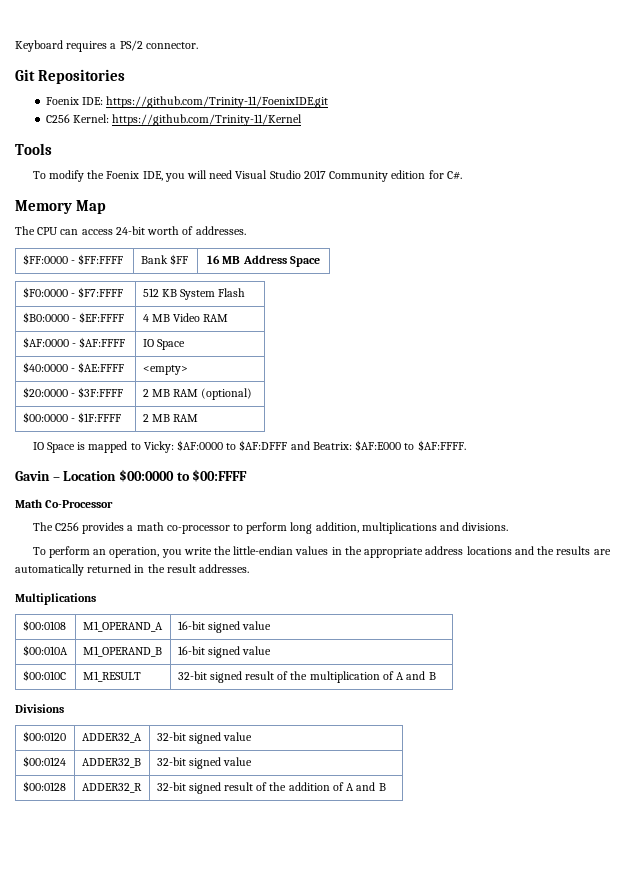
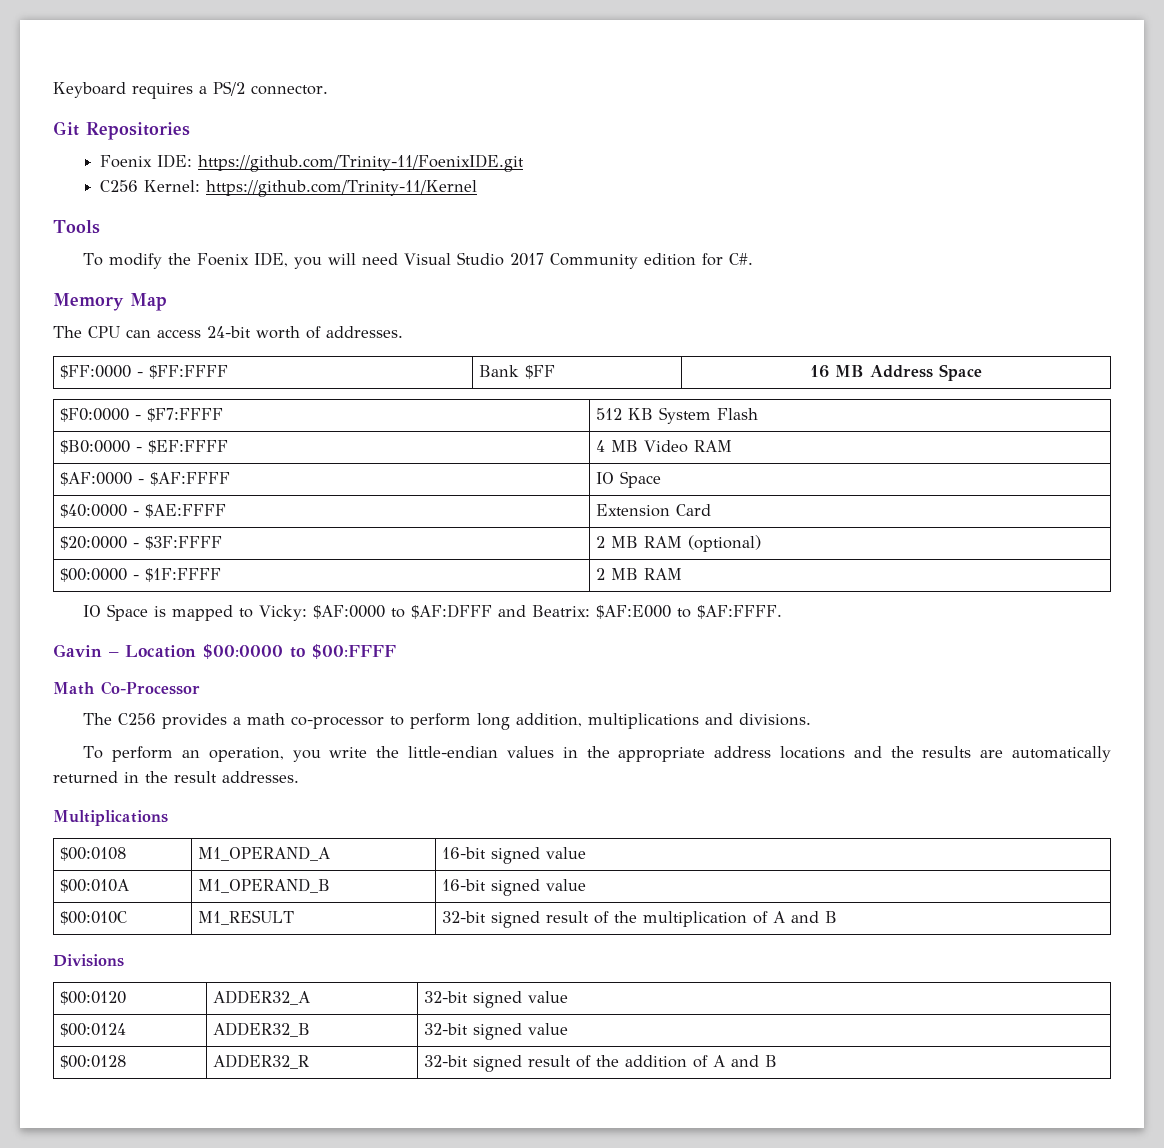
[142,365,188,375] <empty> -> [595,504,711,517] Extension Card

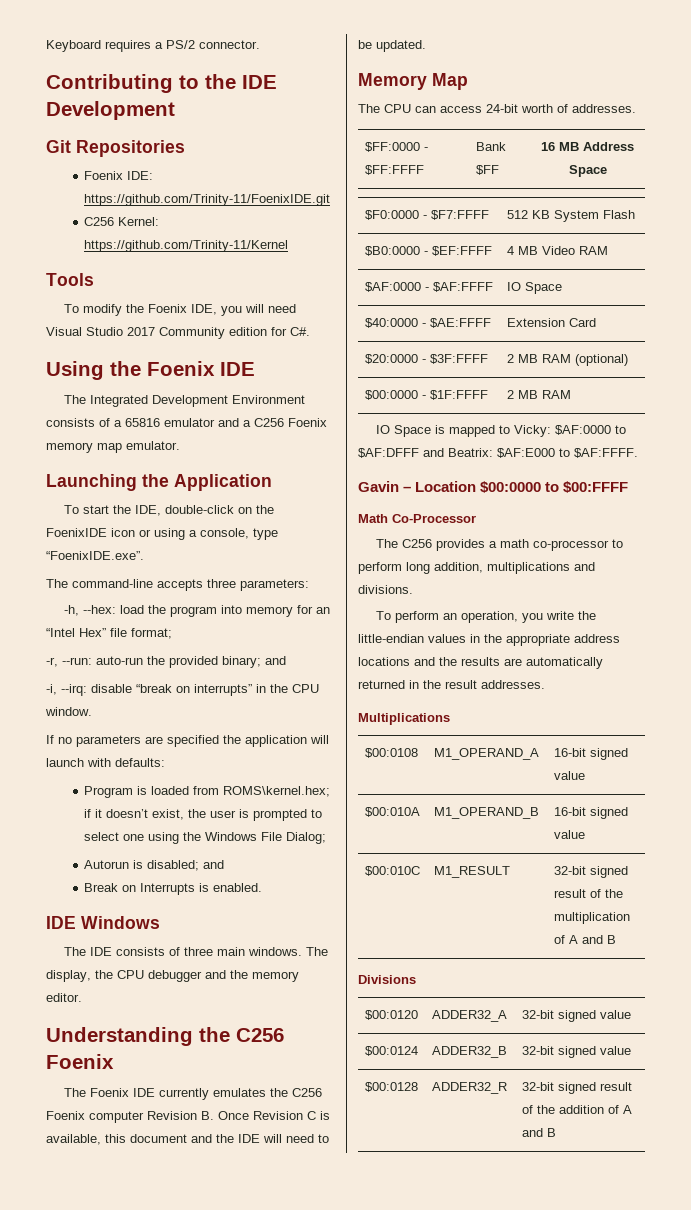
(328, 90) none -> [46,74,277,93] [46,101,175,120] // Contributing to the IDE Development
(754, 259) none -> [46,361,255,380] [63,395,305,407] [46,418,327,427] [46,441,180,453] [46,474,272,491] [63,505,274,516] [46,528,278,540] [46,551,144,560] [46,579,309,591] [63,605,330,617] [46,628,172,639] [46,656,286,668] [46,684,319,696] [45,707,92,716] [46,735,329,747] [46,758,165,767] [84,786,331,798] [84,809,323,821] [84,832,327,844] [84,860,225,871] [84,883,263,895] [46,916,160,929] [63,947,328,956] [46,970,299,982] [46,993,82,1002] [46,1027,284,1046] [46,1054,114,1069] [63,1088,322,1100] [46,1111,330,1123] [46,1134,329,1145] [358,40,426,52] // Using the Foenix IDE // The Integrated Development Environment consists of a 65816 emulator and a C256 Foenix memory map emulator. // Launching the Application // To start the IDE, double-click on the FoenixIDE icon or using a console, type “FoenixIDE.exe”. // The command-line accepts three parameters: // -h, --hex: load the program into memory for an “Intel Hex” file format; // -r, --run: auto-run the provided binary; and // -i, --irq: disable “break on interrupts” in the CPU window. // If no parameters are specified the application will launch with defaults: // Program is loaded from ROMS\kernel.hex; if it doesn’t exist, the user is prompted to select one using the Windows File Dialog; // Autorun is disabled; and // Break on Interrupts is enabled. // IDE Windows // The IDE consists of three main windows. The display, the CPU debugger and the memory editor. // Understanding the C256 Foenix // The Foenix IDE currently emulates the C256 Foenix computer Revision B. Once Revision C is available, this document and the IDE will need to be updated.

